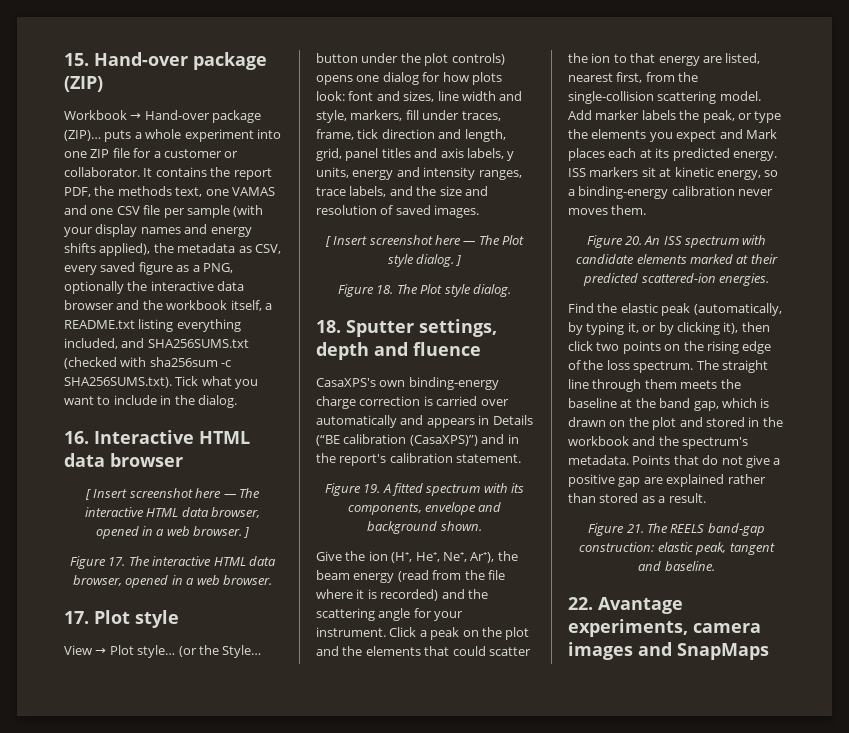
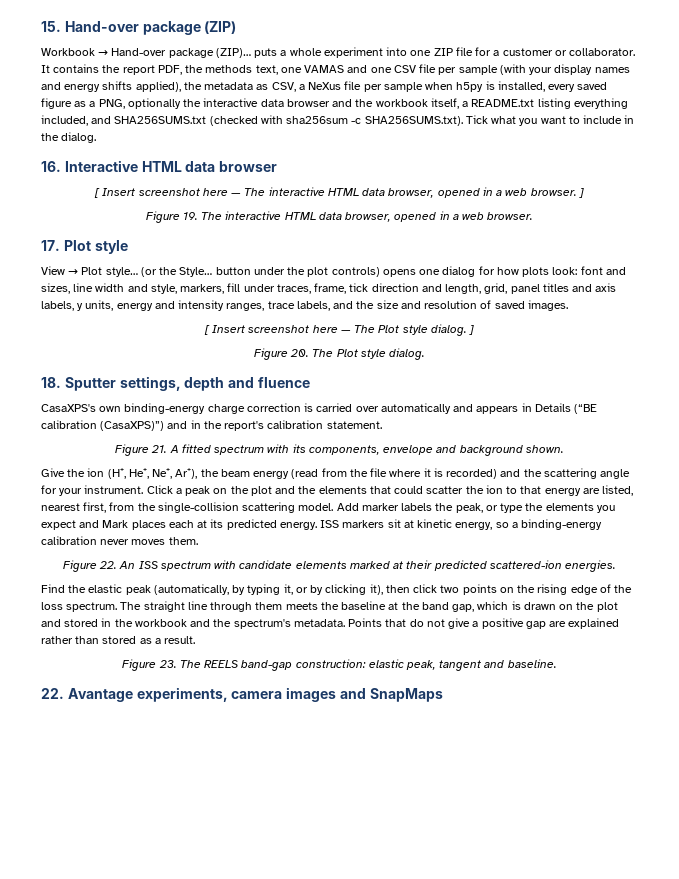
(281, 249) none -> [298,81,545,92] a NeXus file per sample when h5py is installed,
[108,557,126,566] 17. -> [182,212,198,220] 19.
[376,285,394,294] 18. -> [290,349,310,357] 20.
[363,484,381,493] 19. -> [151,445,168,453] 21.
[624,236,642,245] 20. -> [99,561,118,569] 22.
[626,524,644,533] 21. -> [158,660,177,668] 23.

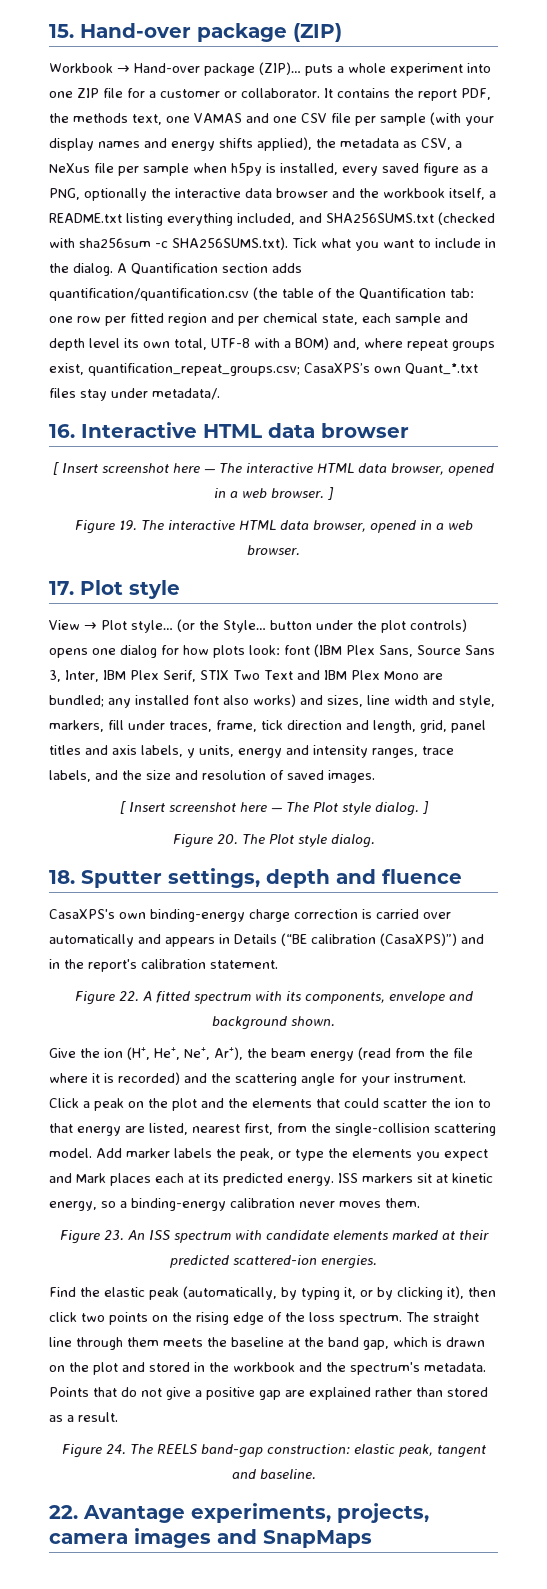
(97, 137) none -> [117,263,302,275] [49,287,474,301] [49,313,468,326] [49,337,495,351] [49,363,478,376] [49,388,220,401] A Quantification section adds quantification/quantification.csv (the table of the Quantification tab: one row per fitted region and per chemical state, each sample and depth level its own total, UTF-8 with a BOM) and, where repeat groups exist, quantification_repeat_groups.csv; CasaXPS’s own Quant_*.txt files stay under metadata/.
(603, 270) none -> [314,644,495,657] [49,670,443,682] [49,694,296,708] (IBM Plex Sans, Source Sans 3, Inter, IBM Plex Serif, STIX Two Text and IBM Plex Mono are bundled; any installed font also works)
[151,445,168,453] 21. -> [118,991,139,1002] 22.
[99,561,118,569] 22. -> [103,1230,124,1241] 23.
[158,660,177,668] 23. -> [105,1444,126,1455] 24.
(228, 694) none -> [337,1503,429,1523] projects,

